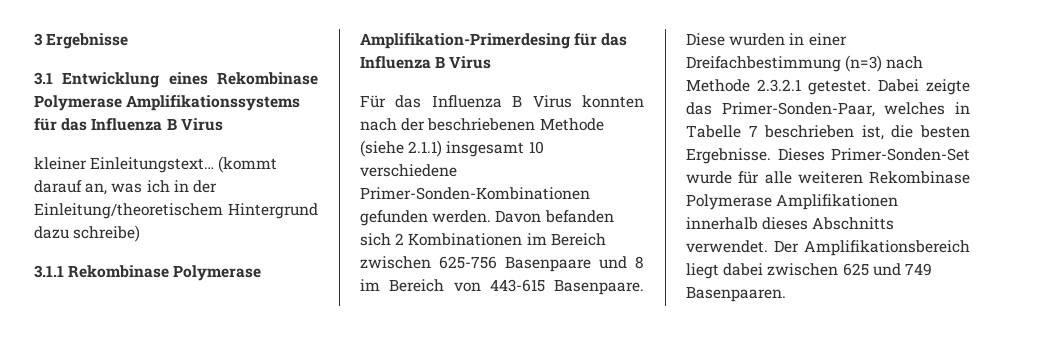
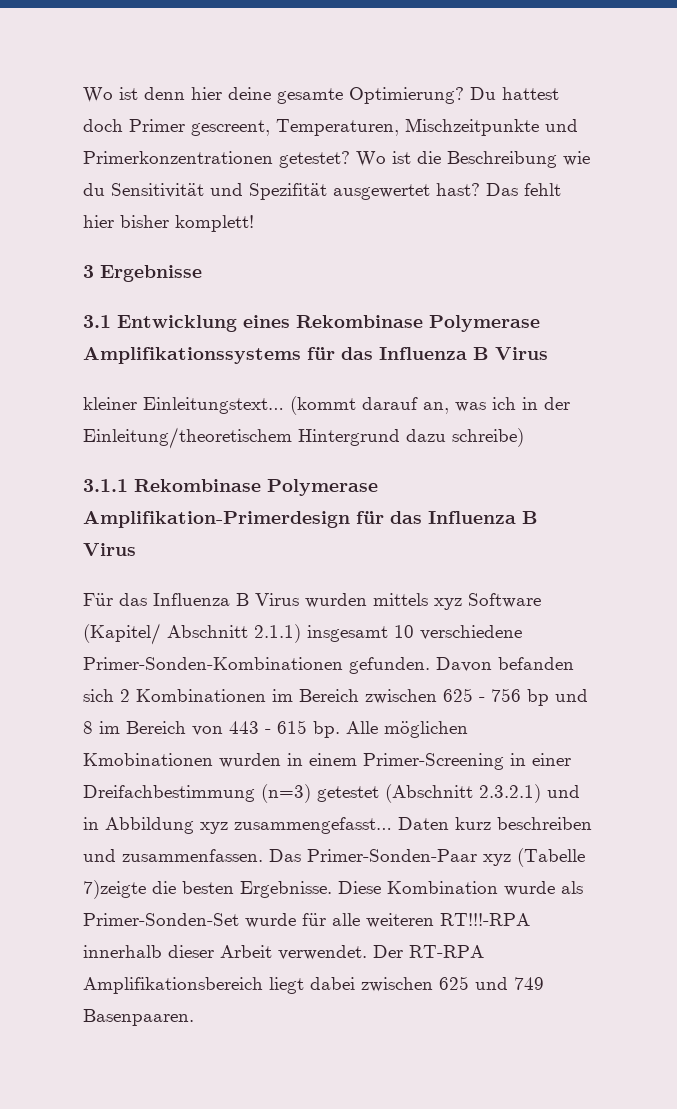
(34, 39) none -> [83,87,559,104] [83,118,578,136] [83,151,590,168] [83,183,561,200] [83,215,254,232] Wo ist denn hier deine gesamte Optimierung? Du hattest doch Primer gescreent, Temperaturen, Mischzeitpunkte und Primerkonzentrationen getestet? Wo ist die Beschreibung wie du Sensitivität und Spezifität ausgewertet hast? Das fehlt hier bisher komplett! //
[360,33,570,49] Amplifikation-Primerdesing -> [83,511,350,528] Amplifikation-Primerdesign
[582,95,644,108] [360,118,604,131] [360,140,404,157] konnten nach der beschriebenen Methode (siehe -> [305,593,541,610] [83,623,248,645] wurden mittels xyz Software (Kapitel/ Abschnitt
[360,210,492,226] gefunden werden. -> [349,657,430,674] gefunden.
[439,256,591,272] 625-756 Basenpaare -> [443,688,549,706] 625 - 756 bp
[489,279,644,295] [686,33,847,46] [686,55,924,72] [686,79,970,95] [686,102,970,117] [686,125,970,140] [686,148,825,164] 443-615 Basenpaare. Diese wurden in einer Dreifachbestimmung (n=3) nach Methode 2.3.2.1 getestet. Dabei zeigte das Primer-Sonden-Paar, welches in Tabelle 7 beschrieben ist, die besten Ergebnisse. Dieses -> [229,720,468,738] [83,753,571,770] [83,784,580,803] [83,817,592,834] [83,848,585,867] [83,880,583,899] 443 - 615 bp. Alle möglichen Kmobinationen wurden in einem Primer-Screening in einer Dreifachbestimmung (n=3) getestet (Abschnitt 2.3.2.1) und in Abbildung xyz zusammengefasst… Daten kurz beschreiben und zusammenfassen. Das Primer-Sonden-Paar xyz (Tabelle 7)zeigte die besten Ergebnisse. Diese Kombination wurde als
[869,171,970,184] [686,194,899,210] [686,217,895,230] Rekombinase Polymerase Amplifikationen innerhalb dieses Abschnitts -> [440,913,530,926] [83,945,272,958] RT!!!-RPA innerhalb dieser Arbeit
(799, 246) none -> [409,945,484,958] RT-RPA

